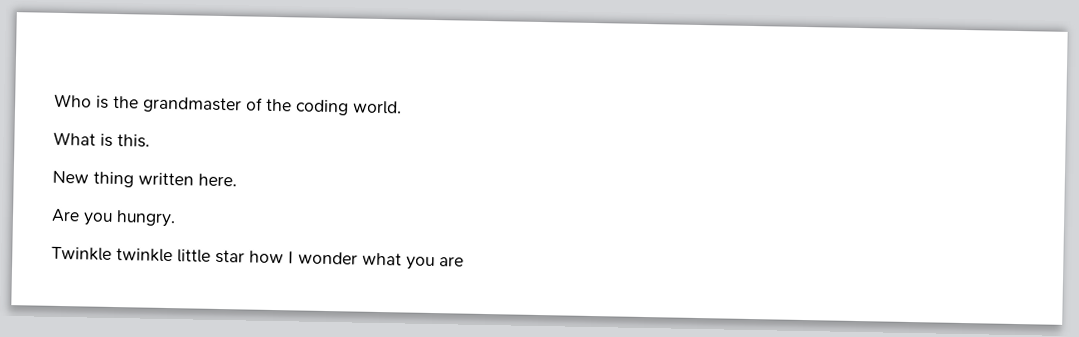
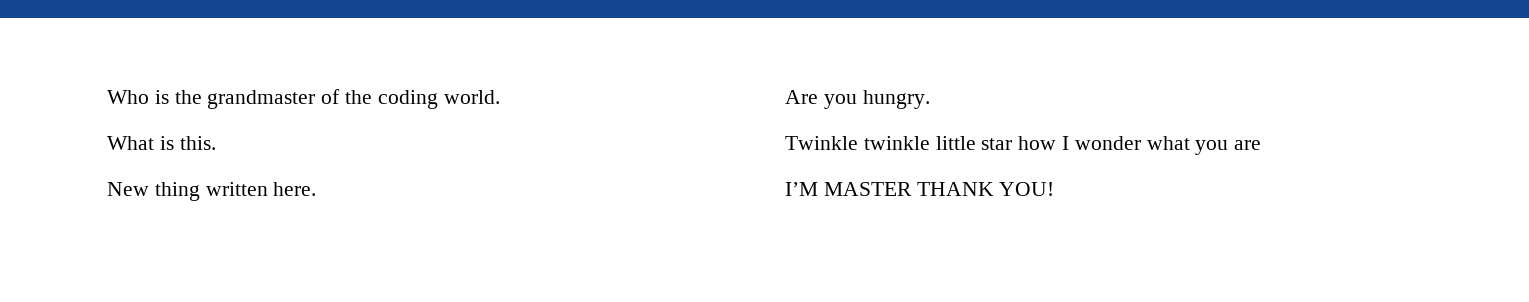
(464, 261) none -> [785,182,1055,196] // I’M MASTER THANK YOU!

